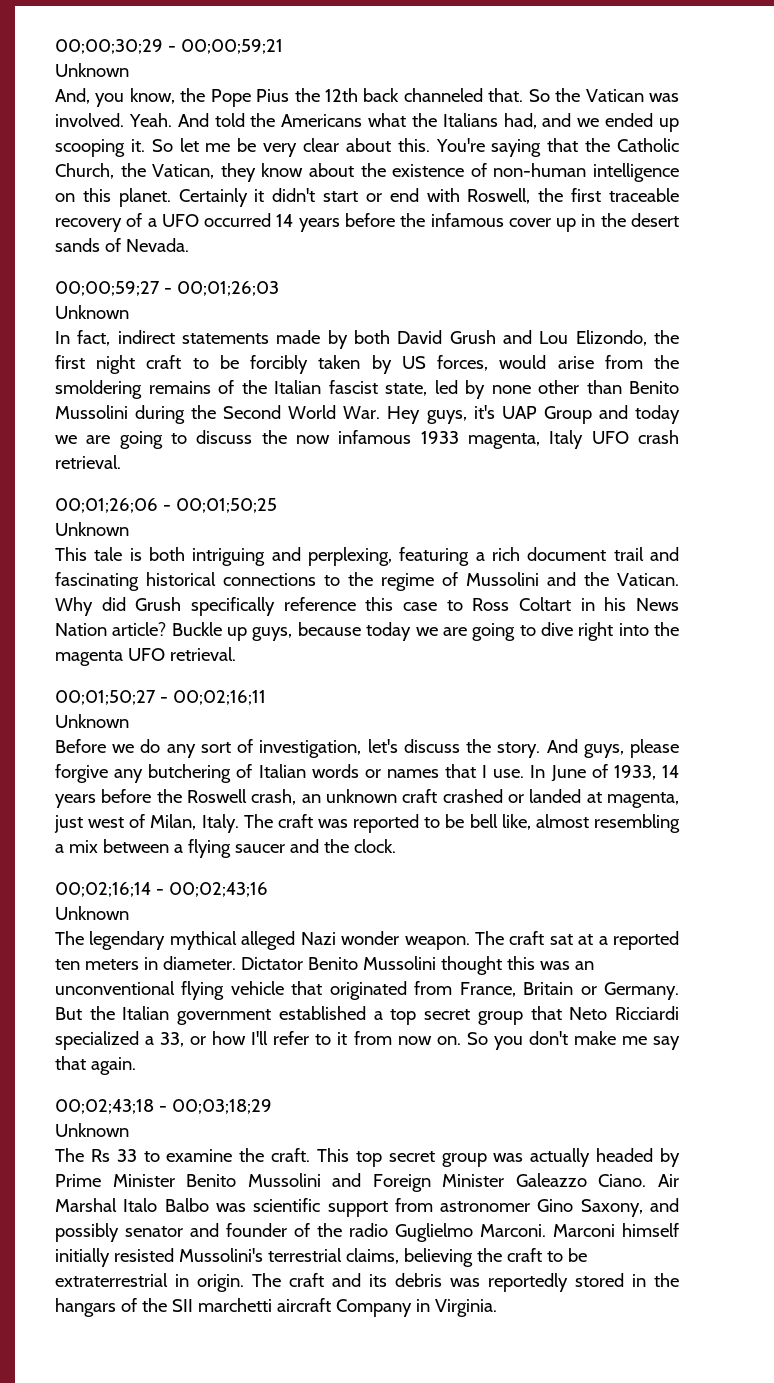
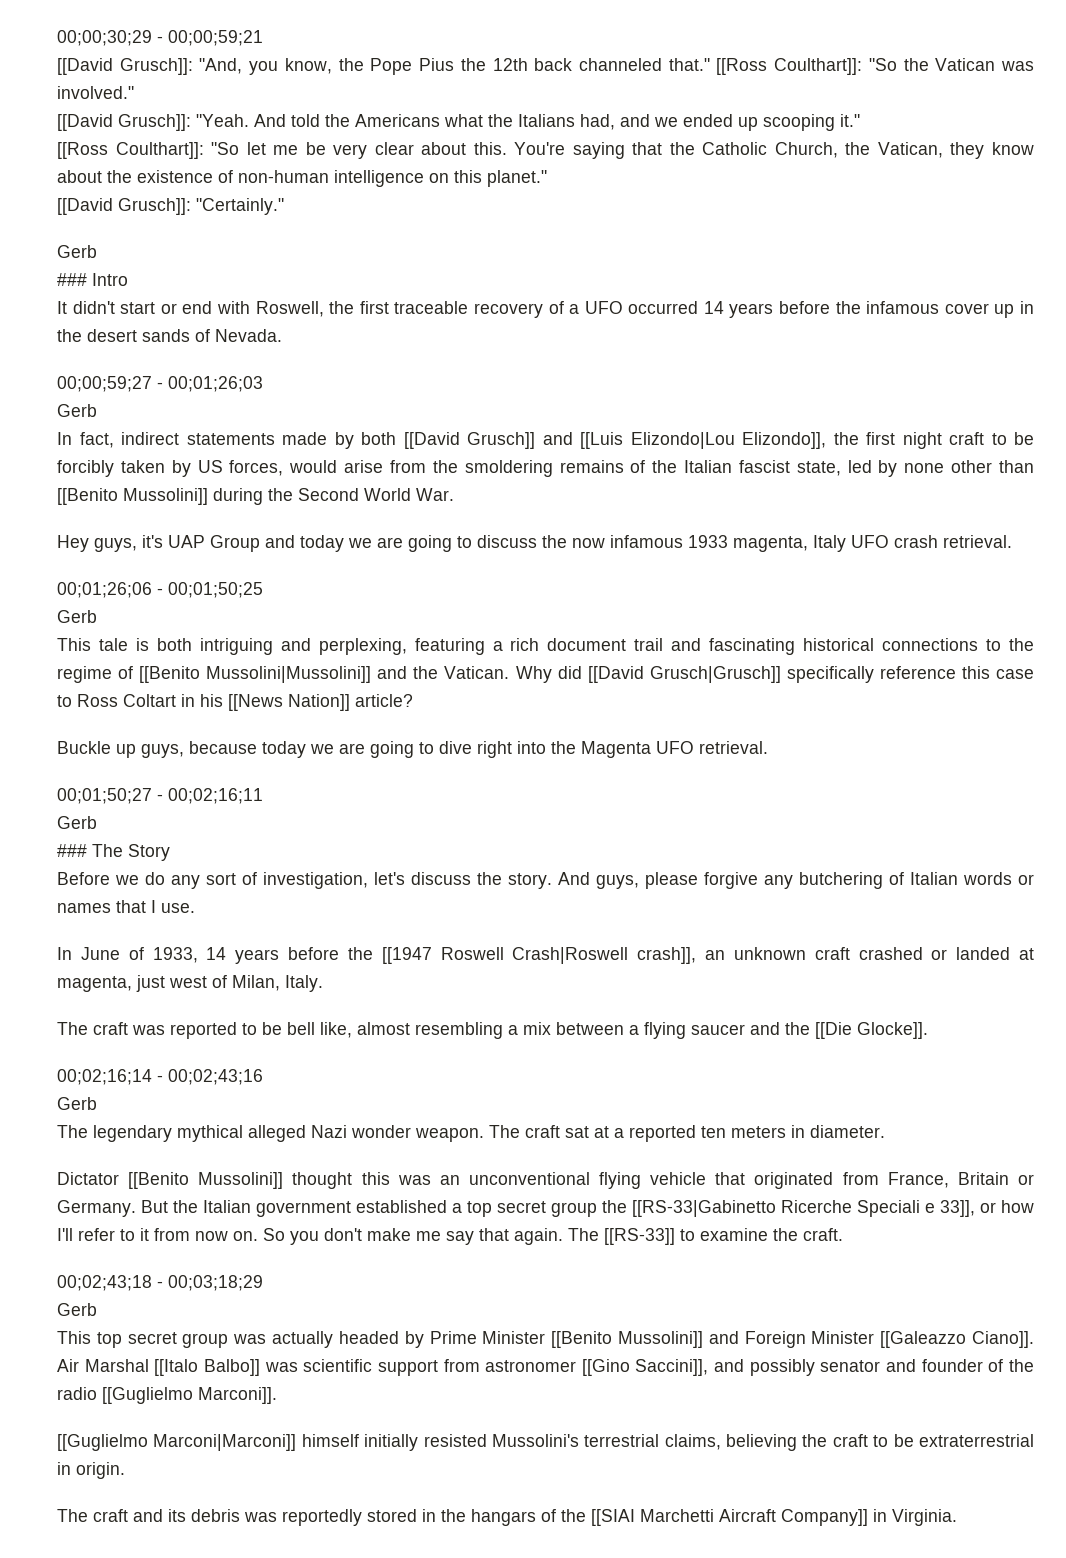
[55,63,129,77] [55,88,90,104] Unknown // And, -> [57,58,243,75] [[David Grusch]]: "And,
[488,88,679,102] [55,113,172,127] that. So the Vatican was involved. Yeah. -> [668,58,1034,75] [57,86,134,99] [57,114,249,131] that." [[Ross Coulthart]]: "So the Vatican was involved." // [[David Grusch]]: "Yeah.
[130,139,173,152] it. So -> [840,114,860,127] [57,142,240,159] it." // [[Ross Coulthart]]: "So
[118,188,265,207] planet. Certainly it -> [487,170,547,187] [57,198,284,215] [57,245,97,258] [57,273,128,286] [57,301,67,314] planet." // [[David Grusch]]: "Certainly." // Gerb // ### Intro // It
[55,305,129,319] Unknown -> [57,404,97,417] Gerb
[397,330,647,346] David Grush and Lou Elizondo, -> [403,432,826,449] [[David Grusch]] and [[Luis Elizondo|Lou Elizondo]],
[629,381,679,394] [55,405,128,419] Benito Mussolini -> [57,488,208,505] [[Benito Mussolini]]
(381, 412) none -> (454, 494) //
[55,522,129,536] Unknown -> [57,610,97,623] Gerb
[466,572,540,586] Mussolini -> [139,666,372,683] [[Benito Mussolini|Mussolini]]
[135,597,182,611] Grush -> [587,666,781,683] [[David Grusch|Grusch]]
[635,598,679,611] [55,623,107,636] News Nation -> [228,694,350,711] [[News Nation]]
(167, 629) none -> (413, 700) //
[55,650,123,666] magenta -> [581,741,651,758] Magenta
[55,714,129,728] Unknown -> [57,816,97,829] [57,844,170,861] Gerb // ### The Story
(525, 773) none -> (195, 908) //
[187,789,297,805] Roswell crash, -> [381,947,697,964] [[1947 Roswell Crash|Roswell crash]],
(239, 823) none -> (323, 983) //
[353,839,396,853] clock. -> [815,1022,928,1039] [[Die Glocke]].
[55,906,129,920] Unknown -> [57,1097,97,1110] Gerb
[240,956,436,970] Dictator Benito Mussolini -> [57,1172,284,1189] // Dictator [[Benito Mussolini]]
[530,1006,680,1020] [55,1031,185,1050] that Neto Ricciardi specialized a 33, -> [602,1200,975,1217] the [[RS-33|Gabinetto Ricerche Speciali e 33]],
[55,1099,272,1114] [55,1123,129,1137] [55,1148,311,1162] // 00;02;43;18 - 00;03;18;29 // Unknown // The Rs 33 to examine the craft. -> [568,1228,843,1245] [57,1275,263,1291] [57,1303,97,1316] The [[RS-33]] to examine the craft. // 00;02;43;18 - 00;03;18;29 // Gerb //
[186,1173,321,1187] Benito Mussolini -> [551,1331,703,1348] [[Benito Mussolini]]
[515,1173,679,1187] [55,1198,209,1212] Galeazzo Ciano. Air Marshal Italo Balbo -> [880,1331,1034,1348] [57,1359,260,1376] [[Galeazzo Ciano]]. Air Marshal [[Italo Balbo]]
[537,1199,643,1217] Gino Saxony, -> [581,1359,709,1376] [[Gino Saccini]],
[395,1223,615,1242] Guglielmo Marconi. Marconi -> [102,1387,277,1404] [57,1434,297,1451] [[Guglielmo Marconi]]. // [[Guglielmo Marconi|Marconi]]
(244, 1283) none -> (125, 1470) //
[171,1298,412,1317] SII marchetti aircraft Company -> [591,1509,868,1526] [[SIAI Marchetti Aircraft Company]]

